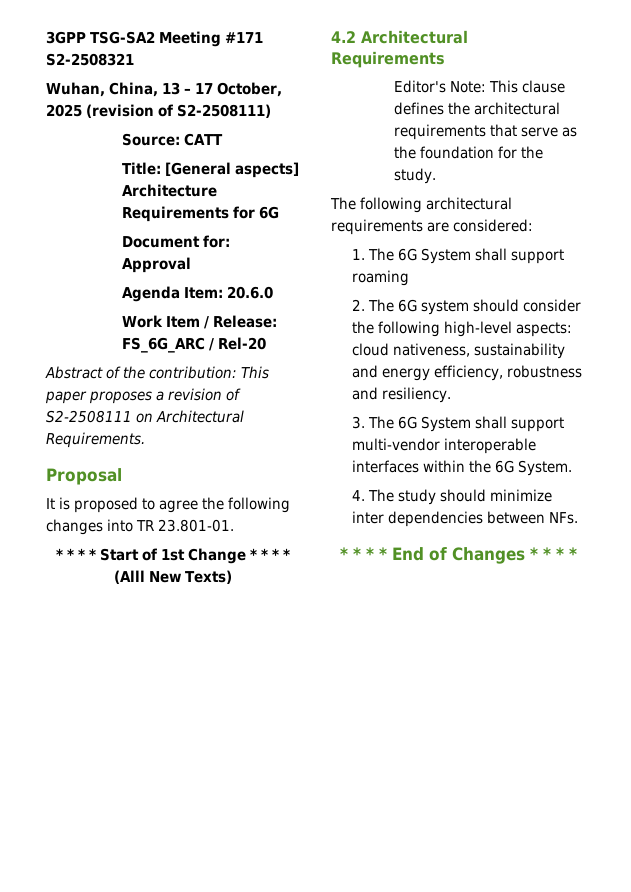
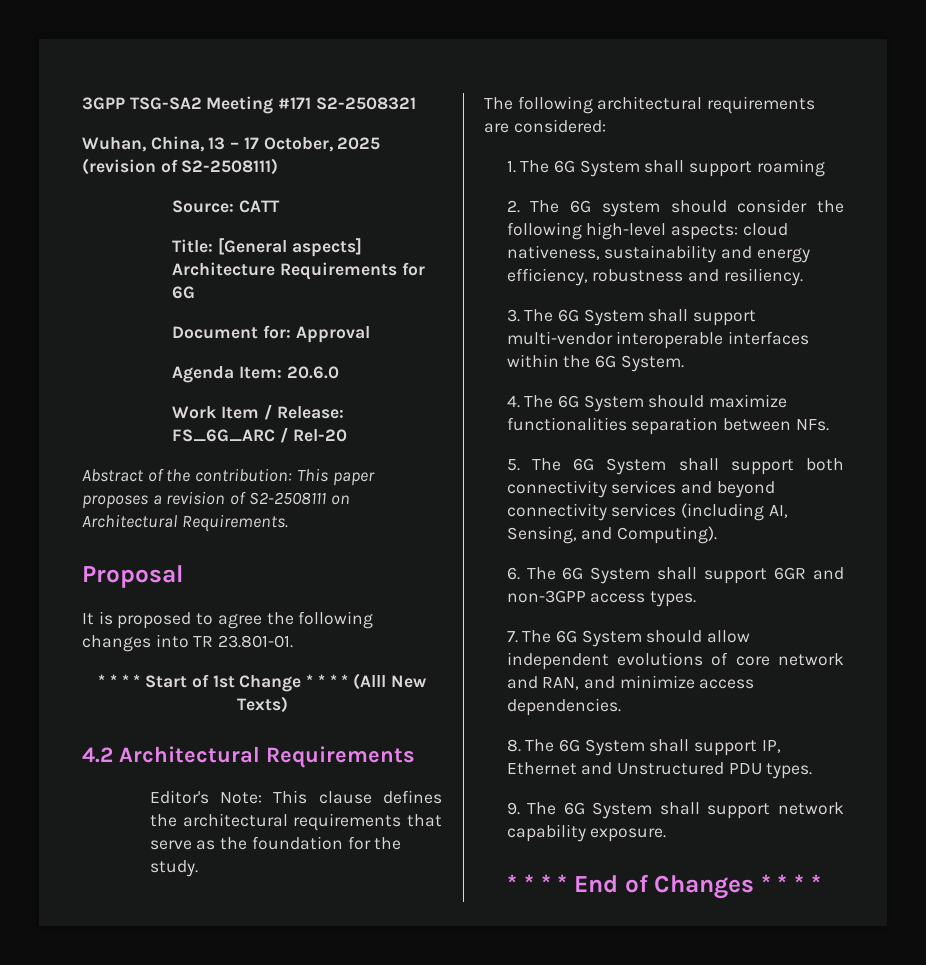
[397,489,552,505] [351,511,578,527] study should minimize inter dependencies between NFs. -> [558,394,788,412] [506,417,829,435] [506,458,844,475] [506,480,775,498] [506,503,788,521] [506,526,718,544] [506,567,844,584] [506,590,697,607] [506,630,751,647] [506,652,844,670] [506,675,755,690] [506,698,621,716] [506,739,781,756] [506,762,813,779] [506,802,844,819] [506,824,667,842] 6G System should maximize functionalities separation between NFs. // 5. The 6G System shall support both connectivity services and beyond connectivity services (including AI, Sensing, and Computing). // 6. The 6G System shall support 6GR and non-3GPP access types. // 7. The 6G System should allow independent evolutions of core network and RAN, and minimize access dependencies. // 8. The 6G System shall support IP, Ethernet and Unstructured PDU types. // 9. The 6G System shall support network capability exposure.

